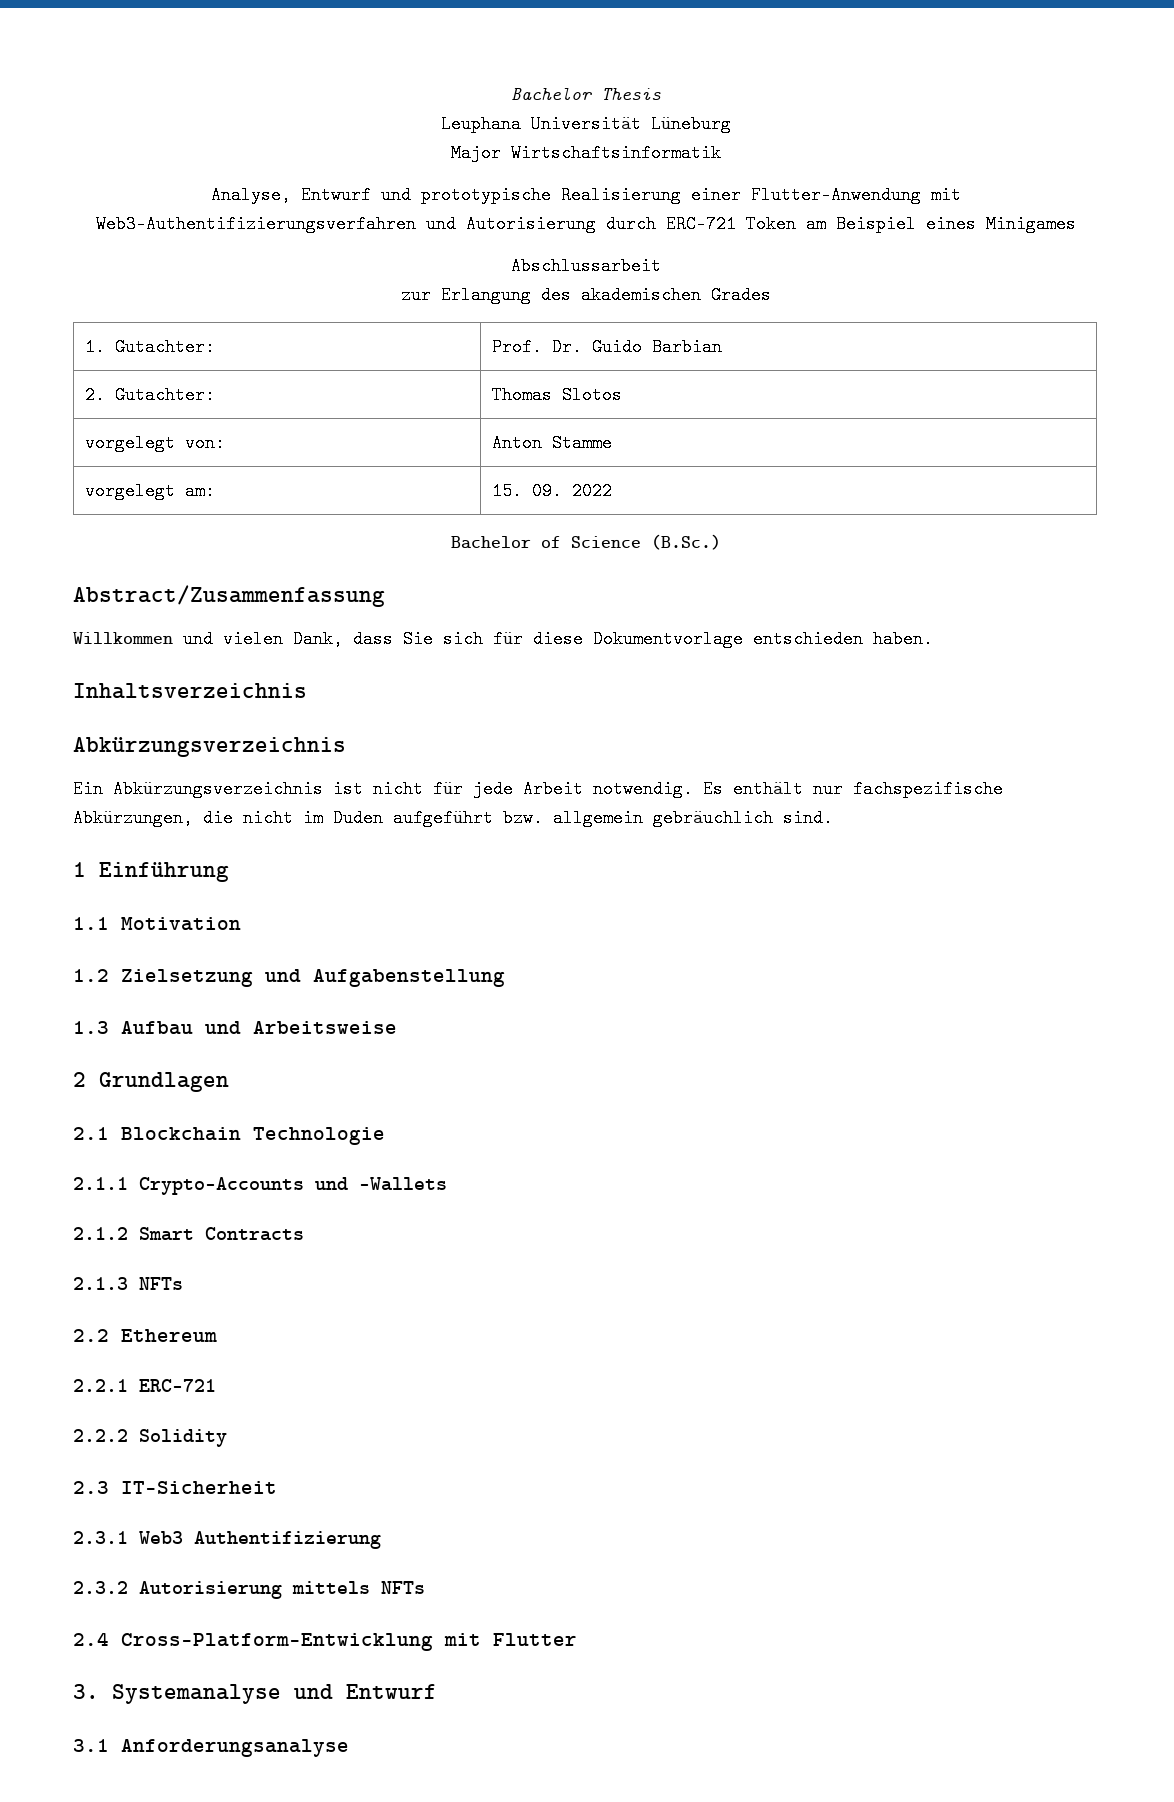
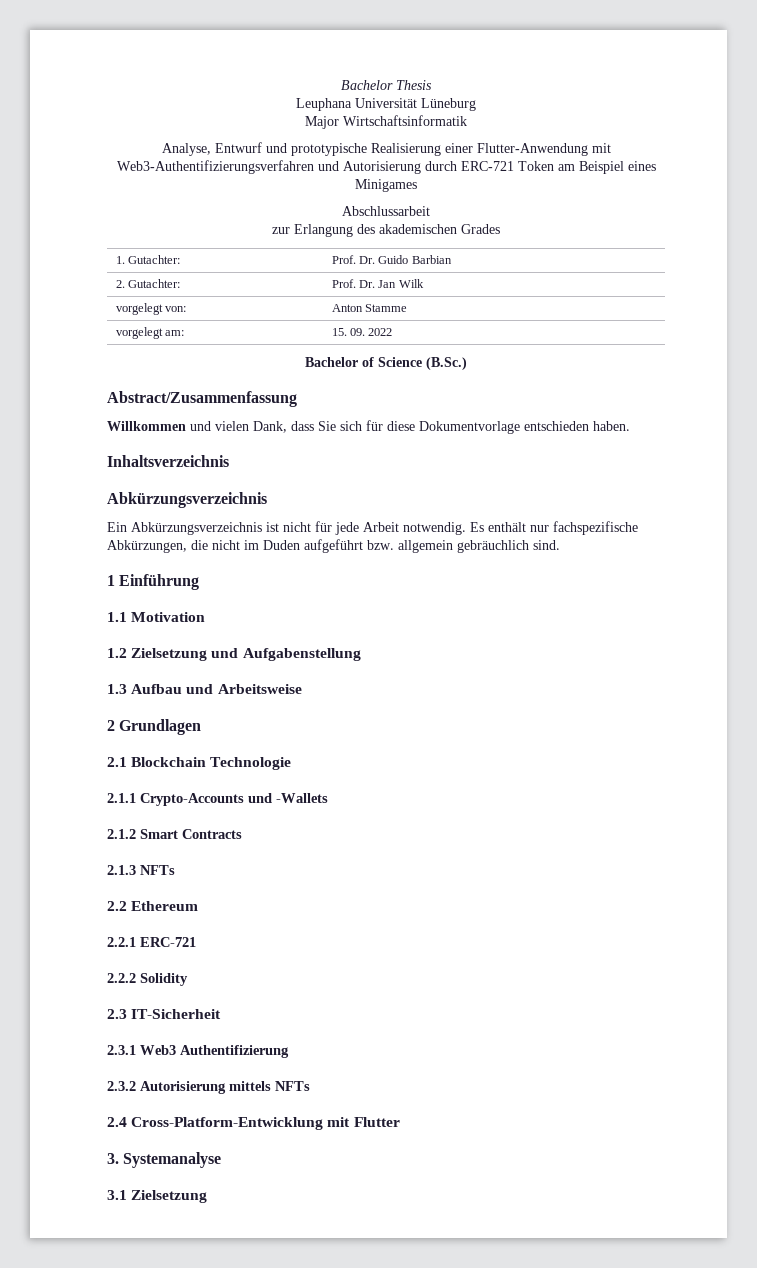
[491,386,622,404] Thomas Slotos -> [331,279,424,288] Prof. Dr. Jan Wilk
[294,1684,437,1699] und Entwurf -> (222, 1160) none
[121,1739,349,1757] Anforderungsanalyse -> [131,1190,208,1203] Zielsetzung

